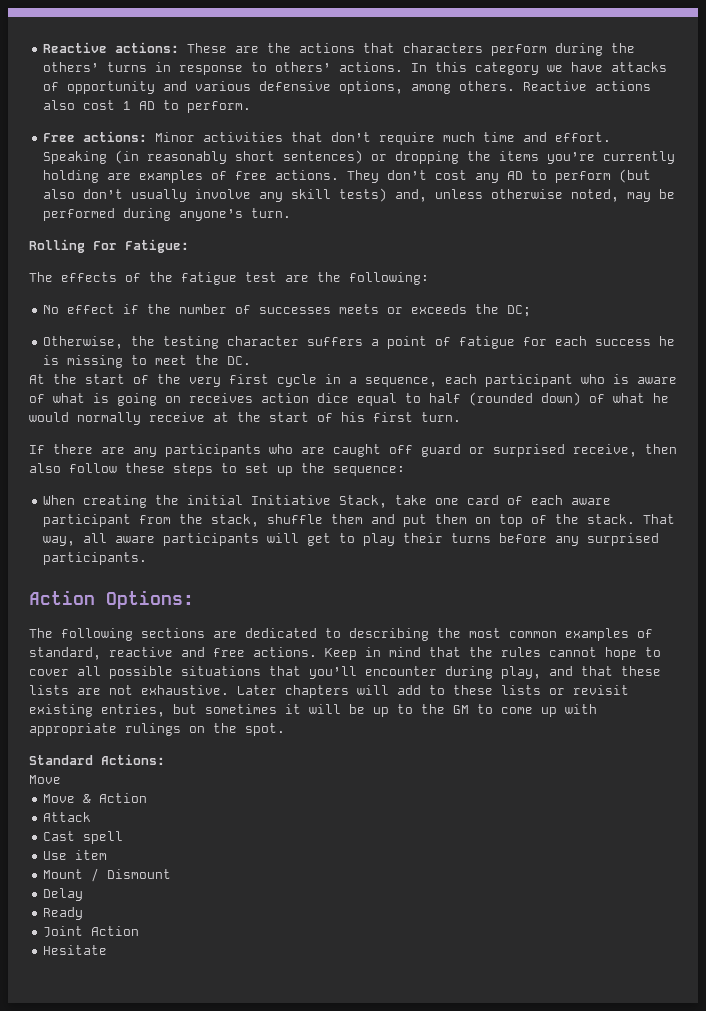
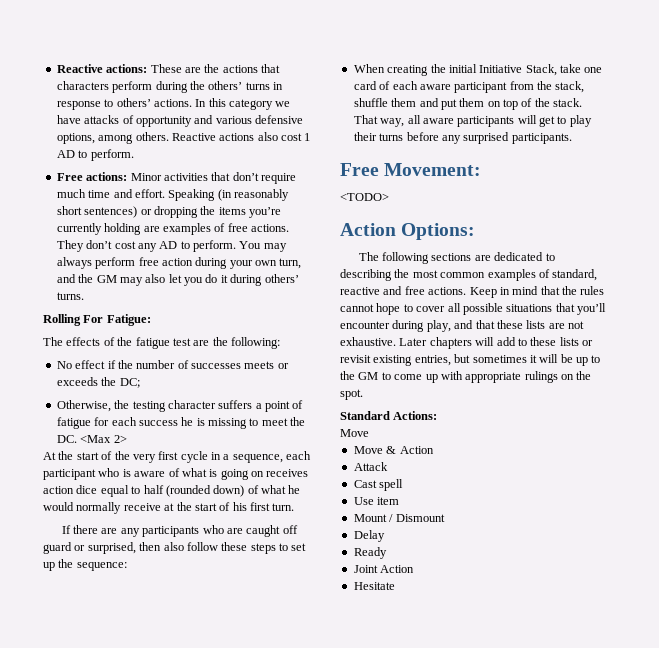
[555,169,652,183] [43,188,676,202] [43,208,292,221] perform (but also don’t usually involve any skill tests) and, unless otherwise noted, may be performed during anyone’s turn. -> [193,240,287,252] [56,257,302,269] [56,274,299,286] [56,292,84,300] perform. You may always perform free action during your own turn, and the GM may also let you do it during others’ turns.
(252, 360) none -> [80,435,127,443] <Max 2>
[493,444,637,457] surprised receive, -> [87,542,136,554] surprised,
(148, 558) none -> [340,163,482,176] [340,193,389,201] // Free Movement: // <TODO>

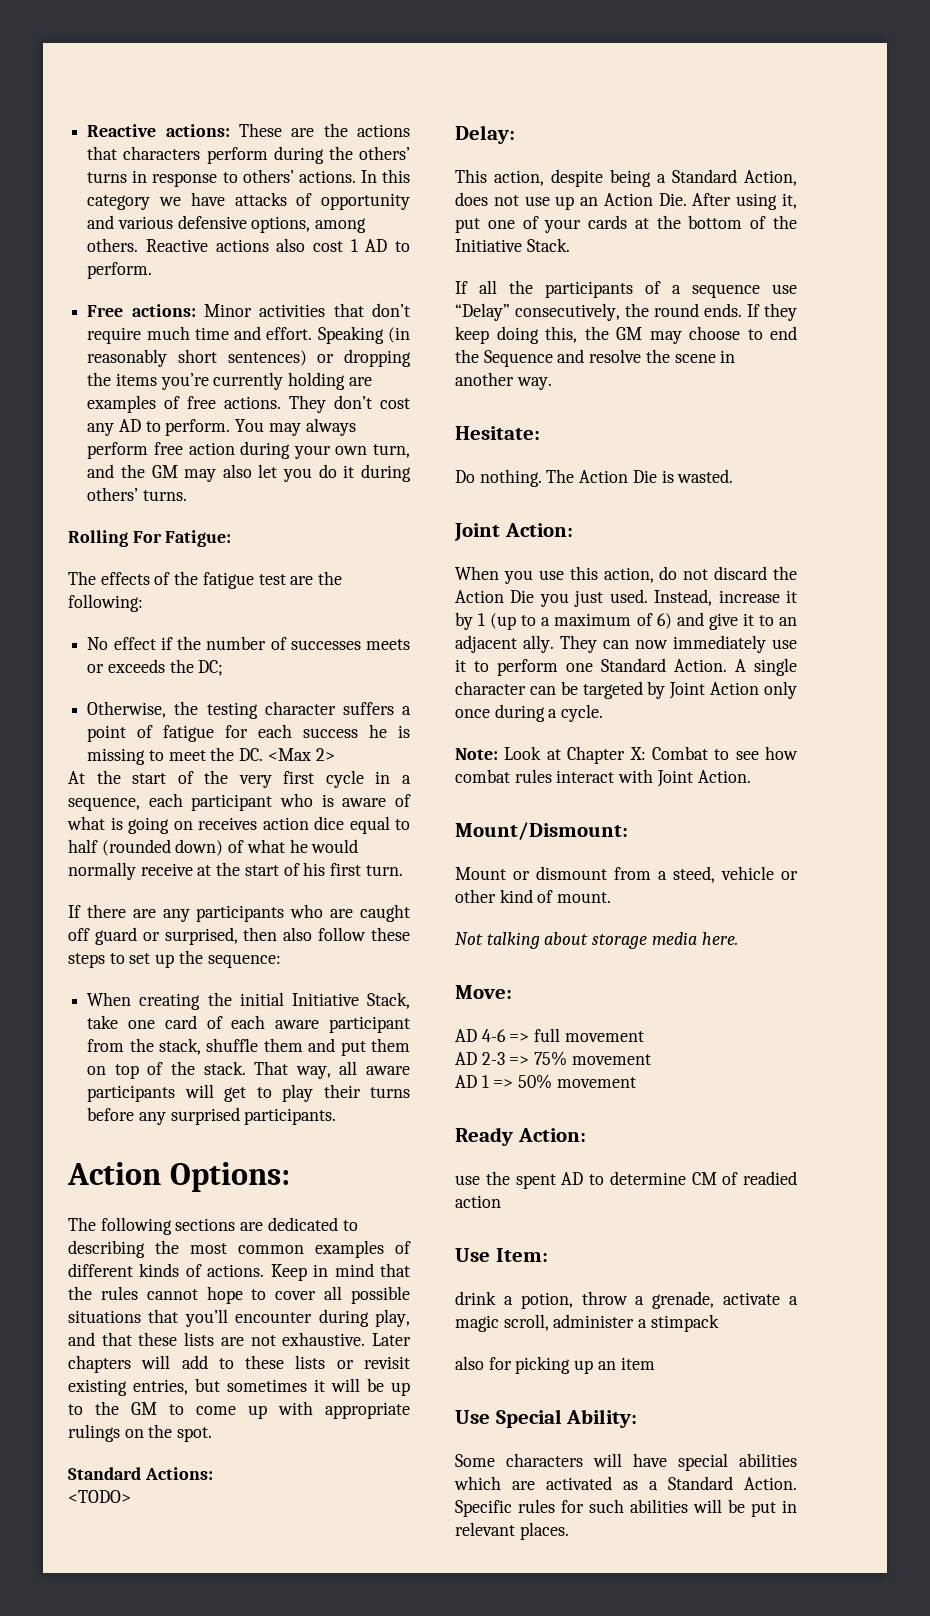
[340,163,482,176] [340,193,389,201] // Free Movement: // <TODO> -> (337, 1116) none
[552,269,598,281] [340,286,425,295] standard, reactive and free -> [68,1263,202,1277] different kinds of
[340,429,369,437] [353,446,434,454] [353,462,388,471] [353,479,404,491] [353,497,400,505] [353,514,445,522] [353,530,385,542] [353,547,387,559] [353,565,415,573] [353,582,395,590] Move // Move & Action // Attack // Cast spell // Use item // Mount / Dismount // Delay // Ready // Joint Action // Hesitate -> [68,1490,131,1503] [455,125,515,144] [455,169,797,187] [455,192,797,210] [455,215,797,233] [455,238,570,252] [455,280,797,298] [455,303,797,321] [455,326,797,344] [455,349,736,367] [455,372,552,390] [455,426,540,440] [455,469,734,487] [454,523,573,541] [455,566,797,584] [455,589,797,607] [455,612,797,630] [455,635,797,653] [455,658,797,676] [455,681,797,699] [455,704,604,722] [455,746,798,764] [455,769,751,787] [455,822,628,840] [455,866,798,883] [455,889,612,903] [455,932,738,949] [455,985,512,999] [455,1028,644,1042] [455,1051,651,1066] [455,1074,636,1089] [455,1127,586,1146] [455,1171,797,1189] [455,1195,501,1208] [455,1248,548,1262] [455,1291,798,1309] [455,1314,719,1332] [455,1356,655,1374] [455,1409,638,1428] [455,1453,797,1471] [454,1476,797,1490] [455,1499,797,1517] [455,1522,569,1540] <TODO> // Delay: // This action, despite being a Standard Action, does not use up an Action Die. After using it, put one of your cards at the bottom of the Initiative Stack. // If all the participants of a sequence use “Delay” consecutively, the round ends. If they keep doing this, the GM may choose to end the Sequence and resolve the scene in another way. // Hesitate: // Do nothing. The Action Die is wasted. // Joint Action: // When you use this action, do not discard the Action Die you just used. Instead, increase it by 1 (up to a maximum of 6) and give it to an adjacent ally. They can now immediately use it to perform one Standard Action. A single character can be targeted by Joint Action only once during a cycle. // Note: Look at Chapter X: Combat to see how combat rules interact with Joint Action. // Mount/Dismount: // Mount or dismount from a steed, vehicle or other kind of mount. // Not talking about storage media here. // Move: // AD 4-6 => full movement // AD 2-3 => 75% movement // AD 1 => 50% movement // Ready Action: // use the spent AD to determine CM of readied action // Use Item: // drink a potion, throw a grenade, activate a magic scroll, administer a stimpack // also for picking up an item // Use Special Ability: // Some characters will have special abilities which are activated as a Standard Action. Specific rules for such abilities will be put in relevant places.

